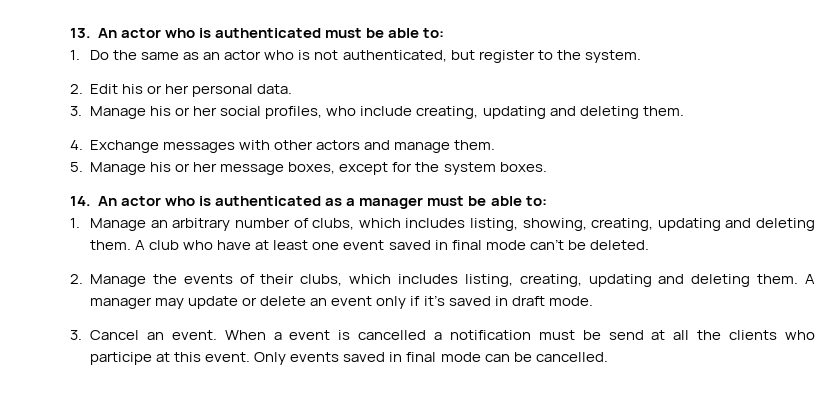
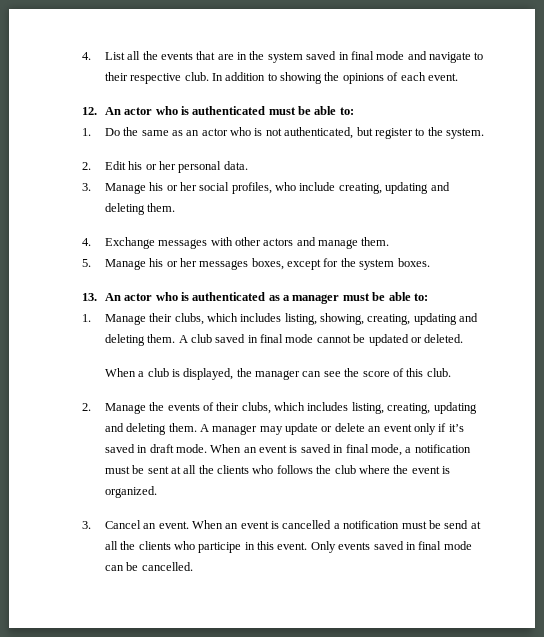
[69,28,91,38] 13. -> [81,51,484,63] [104,72,458,84] [81,107,97,115] 4. List all the events that are in the system saved in final mode and navigate to their respective club. In addition to showing the opinions of each event. // 12.
[220,164,285,175] message -> [199,260,249,270] messages
[69,196,91,206] 14. -> [81,293,97,301] 13.
[150,218,309,231] an arbitrary number of -> [149,313,173,322] their
[183,239,649,250] who have at least one event saved in final mode can’t be deleted. -> [215,334,464,346] [104,368,451,380] saved in final mode cannot be updated or deleted. // When a club is displayed, the manager can see the score of this club.
(593, 301) none -> [210,444,471,456] [104,465,451,474] [104,486,157,498] When an event is saved in final mode, a notification must be sent at all the clients who follows the club where the event is organized.
[273,332,282,340] a -> [225,523,239,529] an
[156,352,171,362] at -> [244,542,255,550] in

